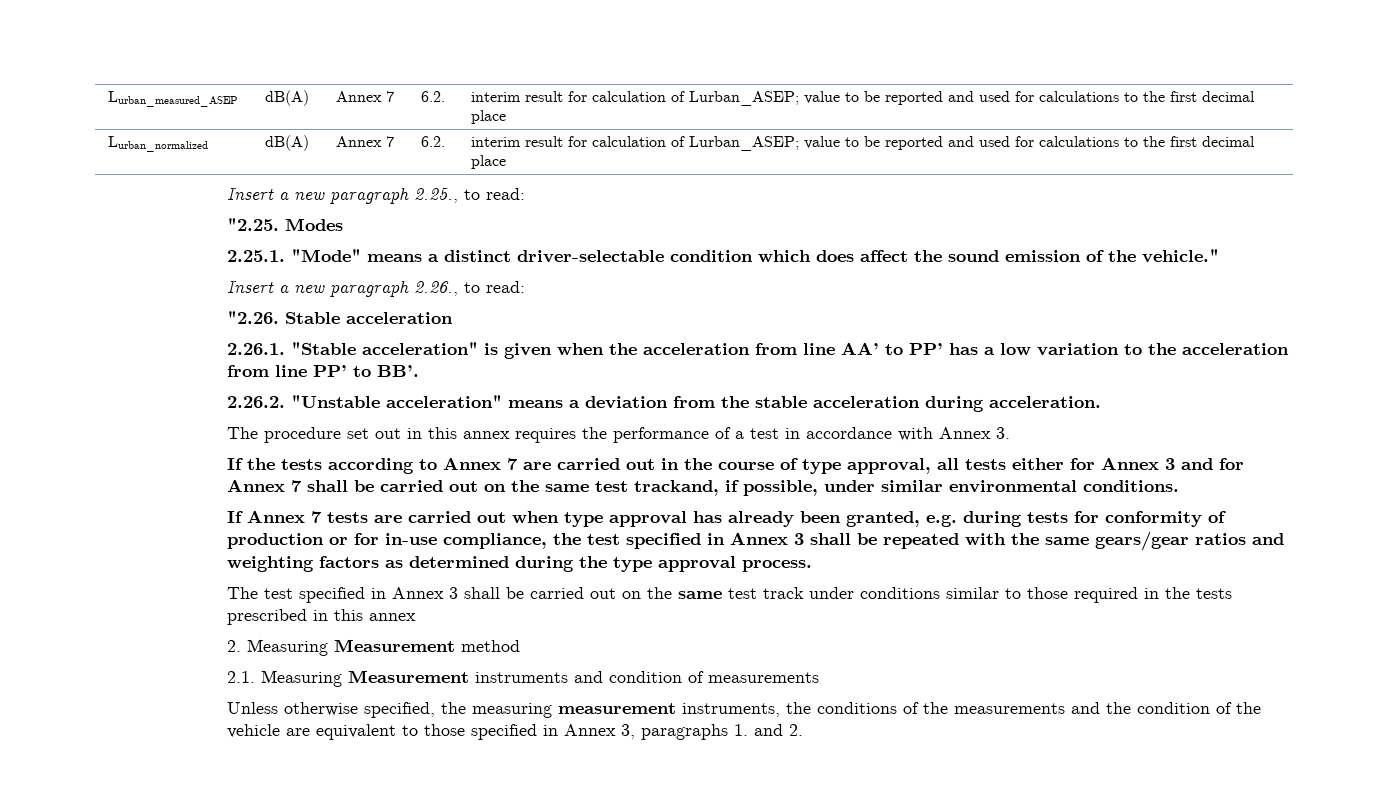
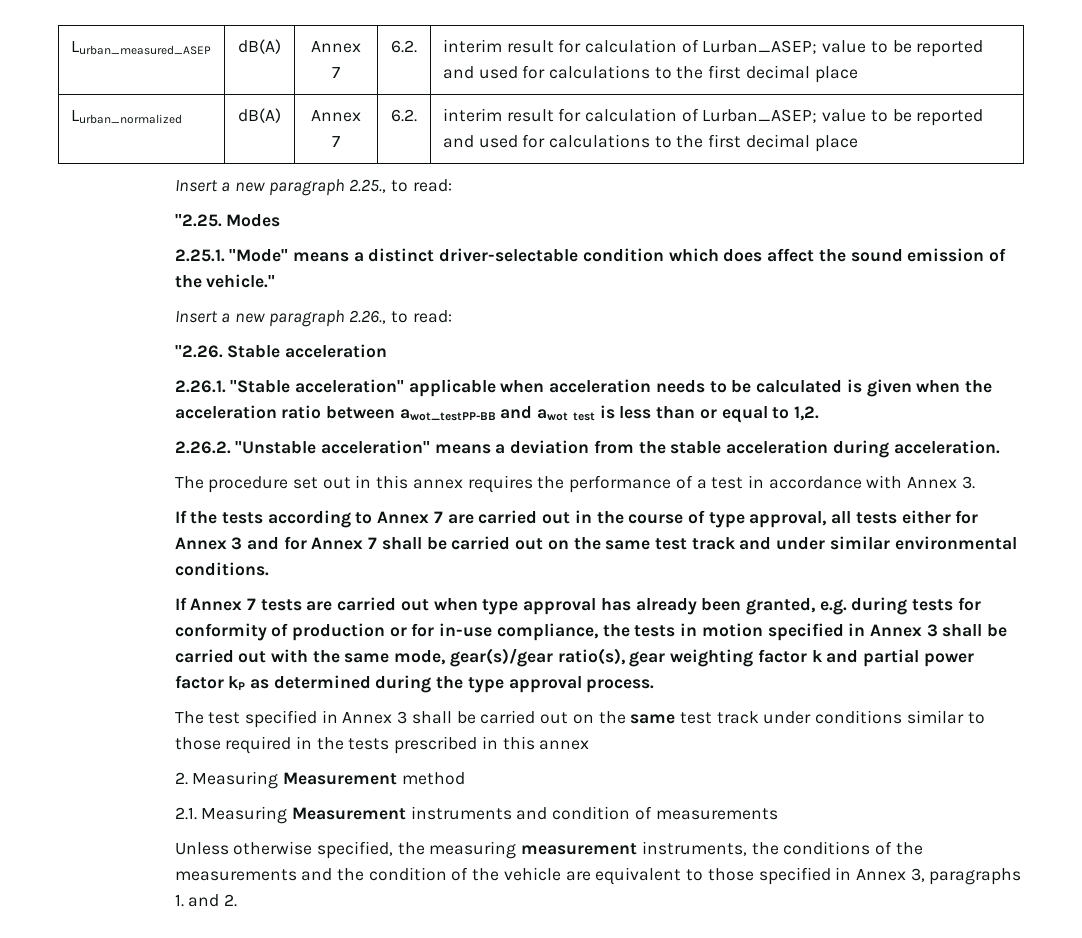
(479, 348) none -> [408,379,843,397] applicable when acceleration needs to be calculated
[755,342,1290,356] [227,365,420,377] from line AA’ to PP’ has a low variation to the acceleration from line PP’ to BB’. -> [281,405,819,423] ratio between awot_testPP-BB and awot test is less than or equal to 1,2.
[634,480,819,496] trackand, if possible, -> [691,537,772,550] track and
[587,532,960,549] test specified in Annex 3 shall be repeated -> [634,623,1008,641] [174,649,267,663] tests in motion specified in Annex 3 shall be carried out
[1095,531,1285,551] [227,556,380,572] gears/gear ratios and weighting factors -> [394,648,974,667] [174,675,246,690] mode, gear(s)/gear ratio(s), gear weighting factor k and partial power factor kP

